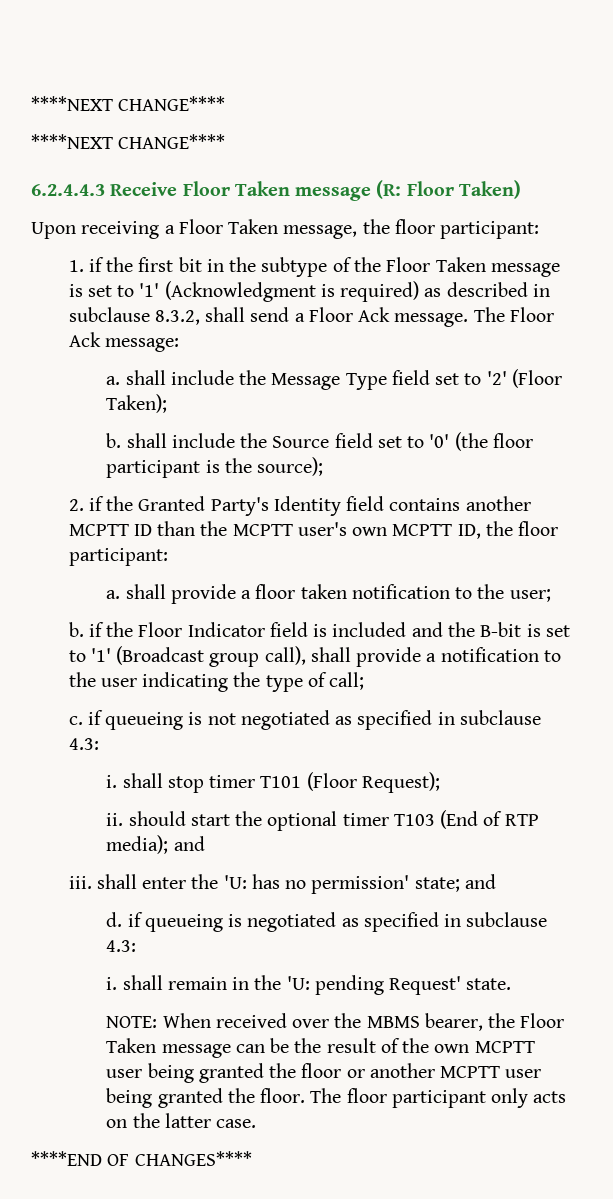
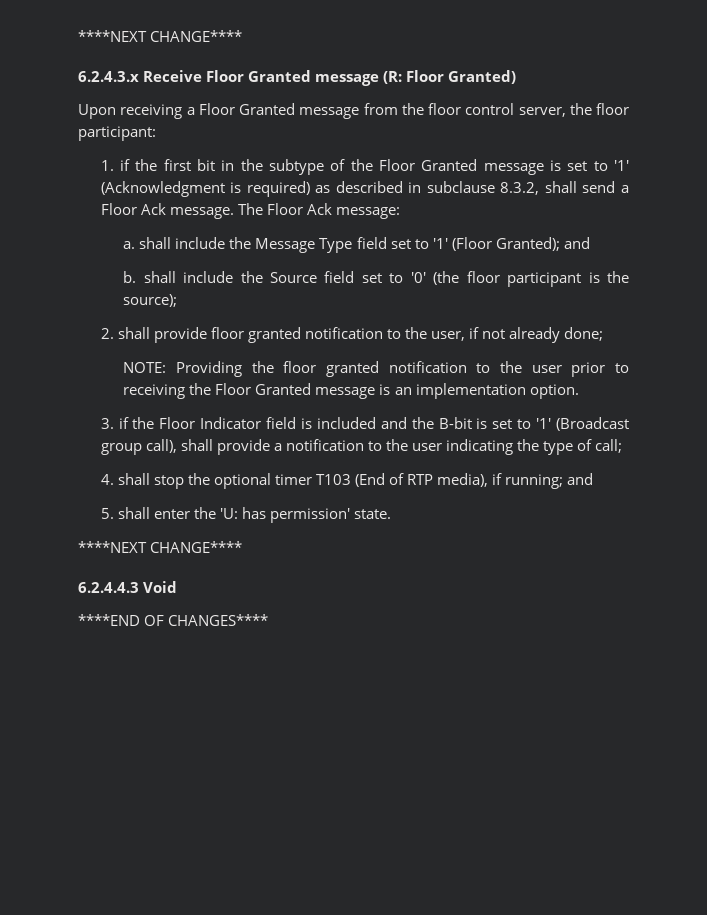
[31,96,226,111] [31,134,226,149] [31,184,105,196] ****NEXT CHANGE**** // ****NEXT CHANGE**** // 6.2.4.4.3 -> [78,30,243,42] [78,71,139,82] ****NEXT CHANGE**** // 6.2.4.3.x
[234,181,290,196] Taken -> [248,70,312,82] Granted
[458,180,521,199] Taken) -> [448,70,517,84] Granted)
[228,219,358,239] Taken message, -> [239,103,566,119] Granted message from the floor control server,
[435,257,486,272] Taken -> [421,159,478,171] Granted
[486,369,562,388] [106,394,168,413] '2' (Floor Taken); -> [432,237,590,251] '1' (Floor Granted); and
[88,496,531,516] [68,521,559,539] [68,548,168,566] [106,584,551,604] [68,622,84,637] if the Granted Party's Identity field contains another MCPTT ID than the MCPTT user's own MCPTT ID, the floor participant: // a. shall provide a floor taken notification to the user; // b. -> [117,327,604,343] [123,361,629,377] [123,383,579,399] [100,418,114,429] shall provide floor granted notification to the user, if not already done; // NOTE: Providing the floor granted notification to the user prior to receiving the Floor Granted message is an implementation option. // 3.
[68,710,542,730] [68,738,99,750] [106,772,440,793] [106,811,230,826] c. if queueing is not negotiated as specified in subclause 4.3: // i. shall stop timer T101 (Floor Request); // ii. should start -> [100,473,184,489] 4. shall stop
[106,835,205,854] [68,876,92,889] media); and // iii. -> [437,473,594,489] [100,508,114,519] media), if running; and // 5.
[285,874,497,894] [106,912,548,932] [106,940,137,952] [106,975,512,995] [106,1013,565,1031] [106,1038,535,1058] [106,1063,542,1083] [106,1088,567,1108] [106,1113,257,1128] no permission' state; and // d. if queueing is negotiated as specified in subclause 4.3: // i. shall remain in the 'U: pending Request' state. // NOTE: When received over the MBMS bearer, the Floor Taken message can be the result of the own MCPTT user being granted the floor or another MCPTT user being granted the floor. The floor participant only acts on the latter case. -> [269,508,391,523] [78,541,243,553] [78,581,178,593] permission' state. // ****NEXT CHANGE**** // 6.2.4.4.3 Void

